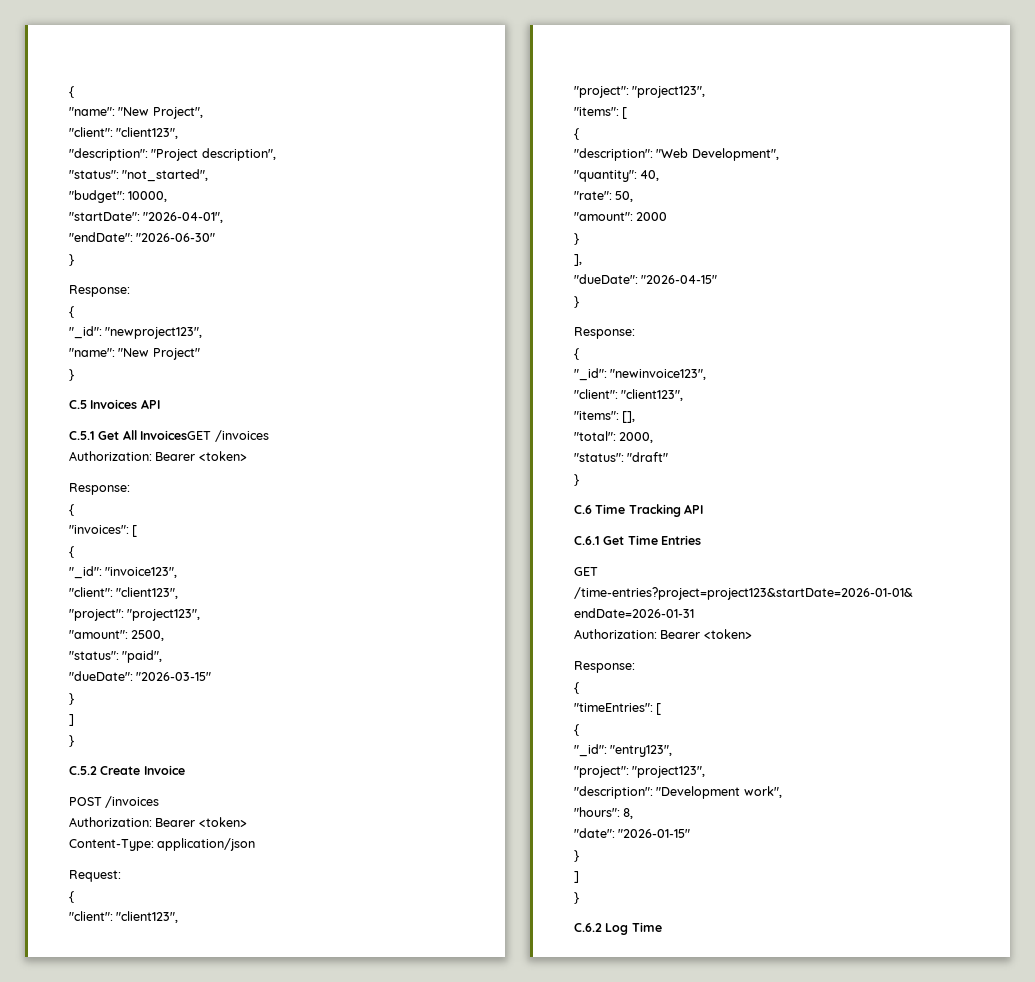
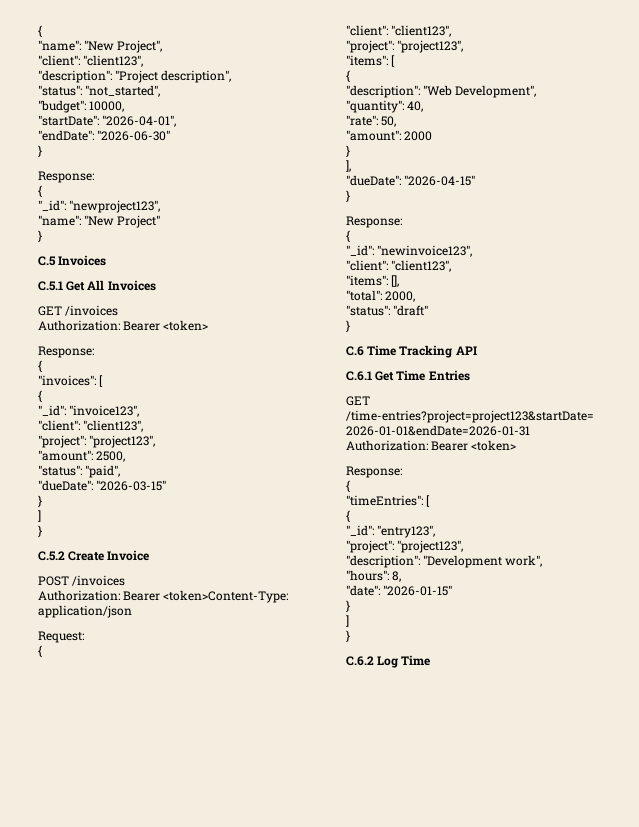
[140,399,160,409] API -> (107, 260) none
[140,430,212,440] InvoicesGET -> [107,280,156,291] [38,306,62,316] Invoices // GET
[198,817,247,827] [69,839,154,851] <token> // Content-Type: -> [163,590,289,603] <token>Content-Type:

